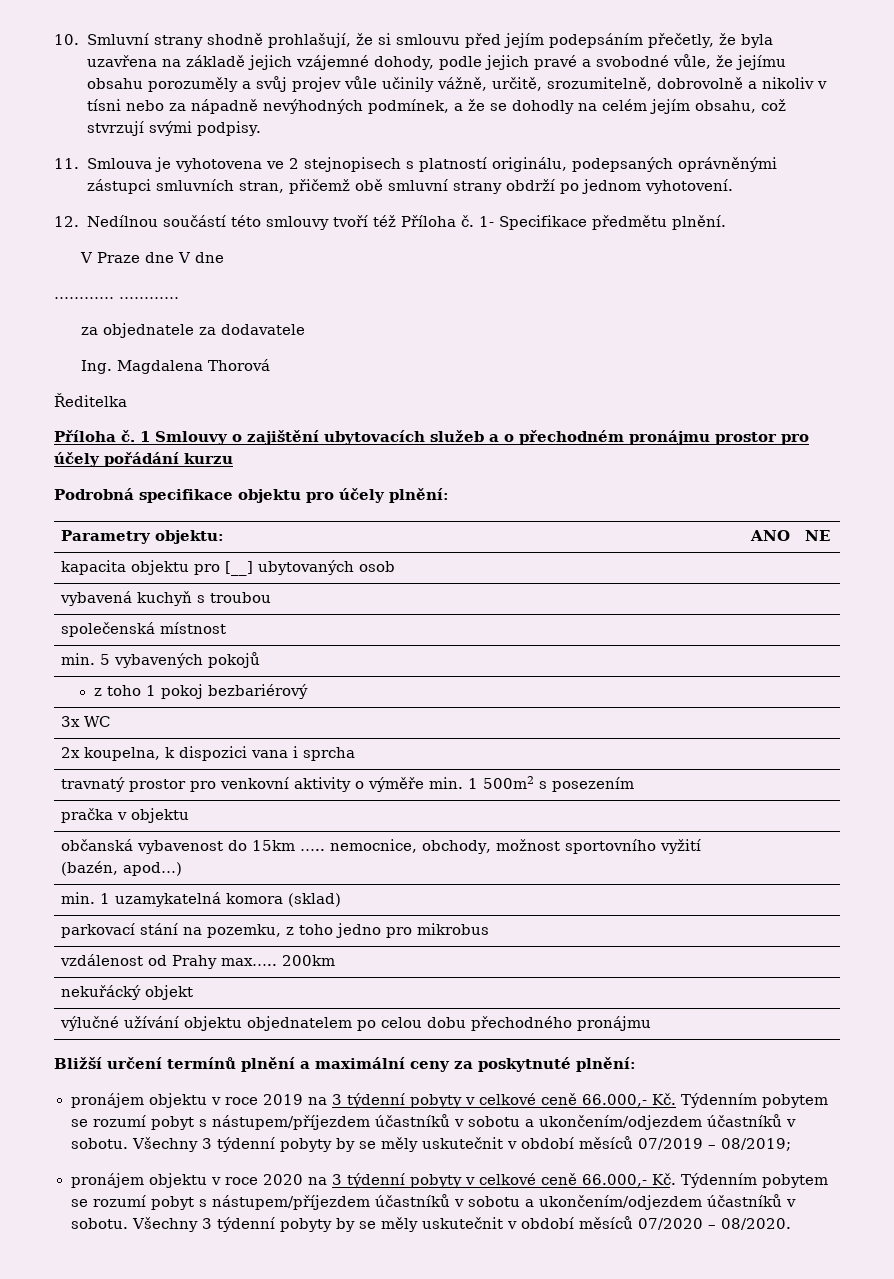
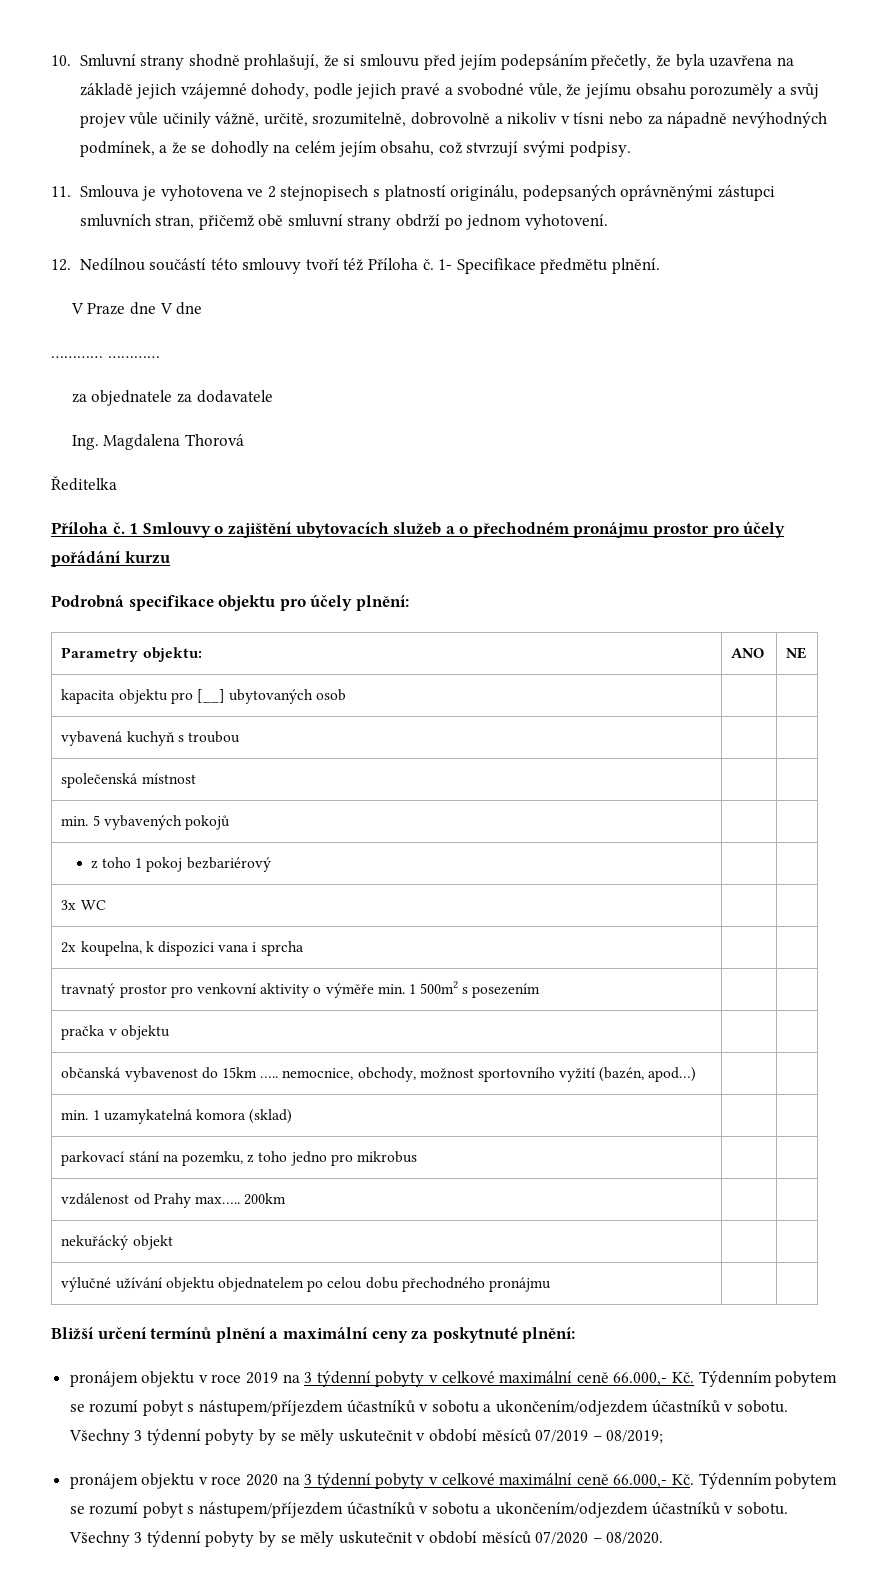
(536, 1099) none -> [499,1371,573,1383] maximální
(536, 1179) none -> [499,1473,573,1485] maximální

